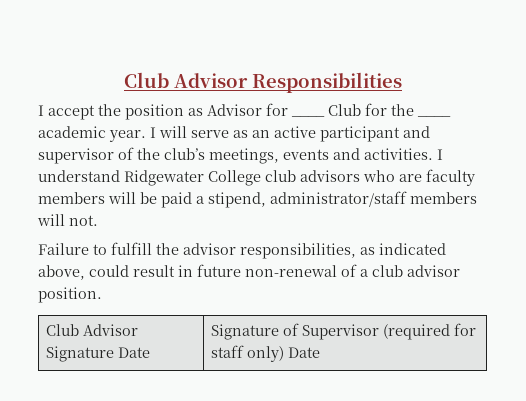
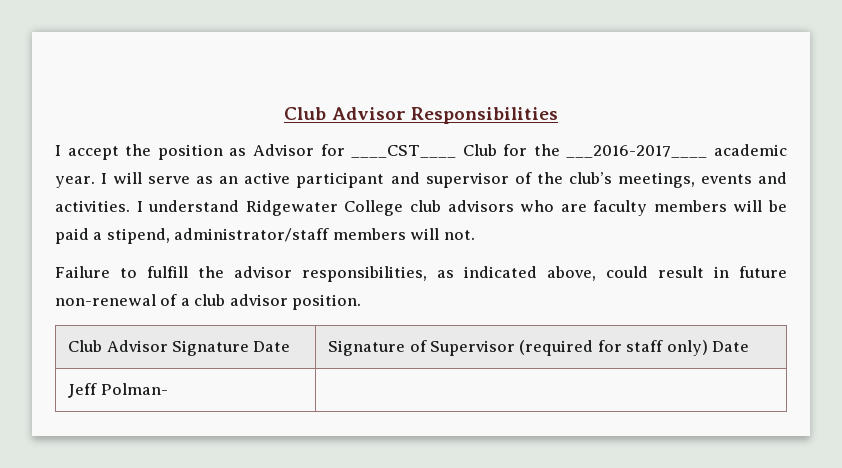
[291,116,325,117] ____ -> [351,145,457,158] ____CST____
[417,116,451,117] ____ -> [566,145,708,158] ___2016-2017____
(321, 352) none -> [68,383,168,398] // Jeff Polman- |

